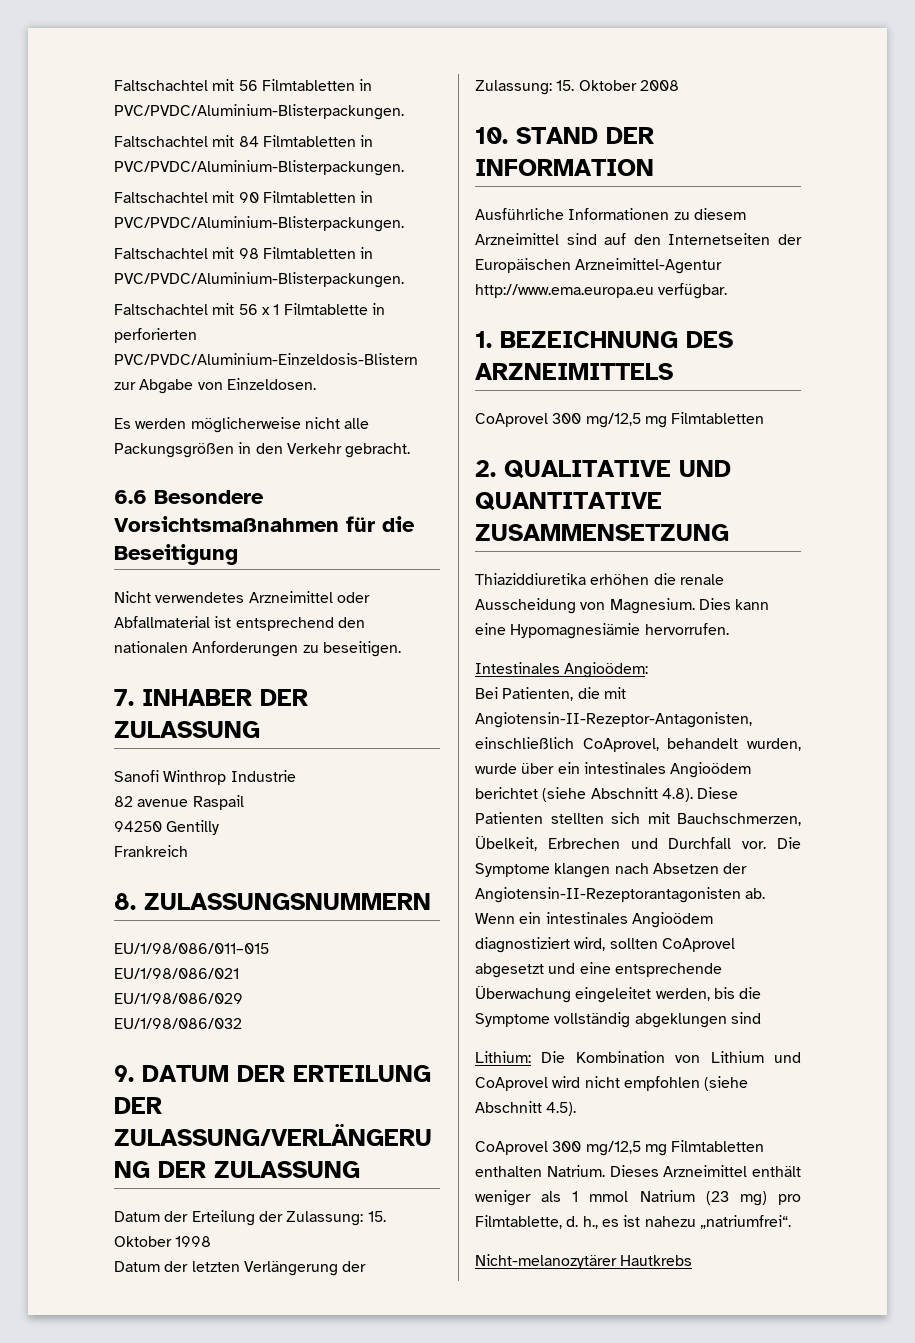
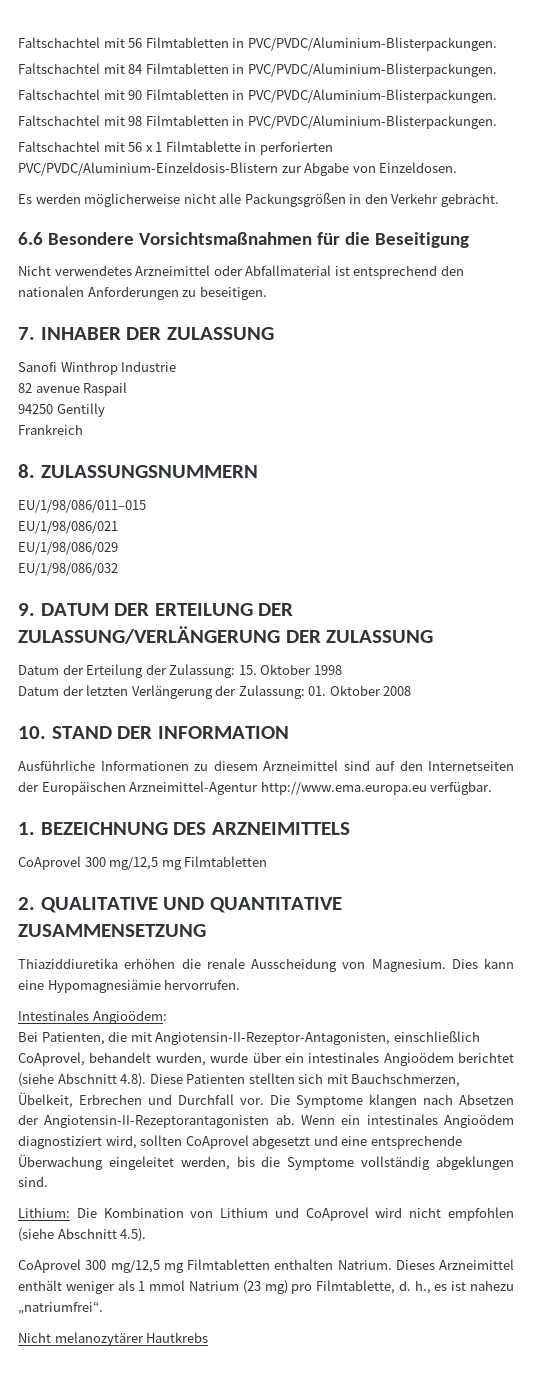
[556,80,575,91] 15. -> [308,686,327,696] 01.
[730,1012,761,1024] sind -> [18,1176,48,1187] sind.
[475,1254,617,1269] Nicht-melanozytärer -> [18,1332,144,1346] Nicht melanozytärer

